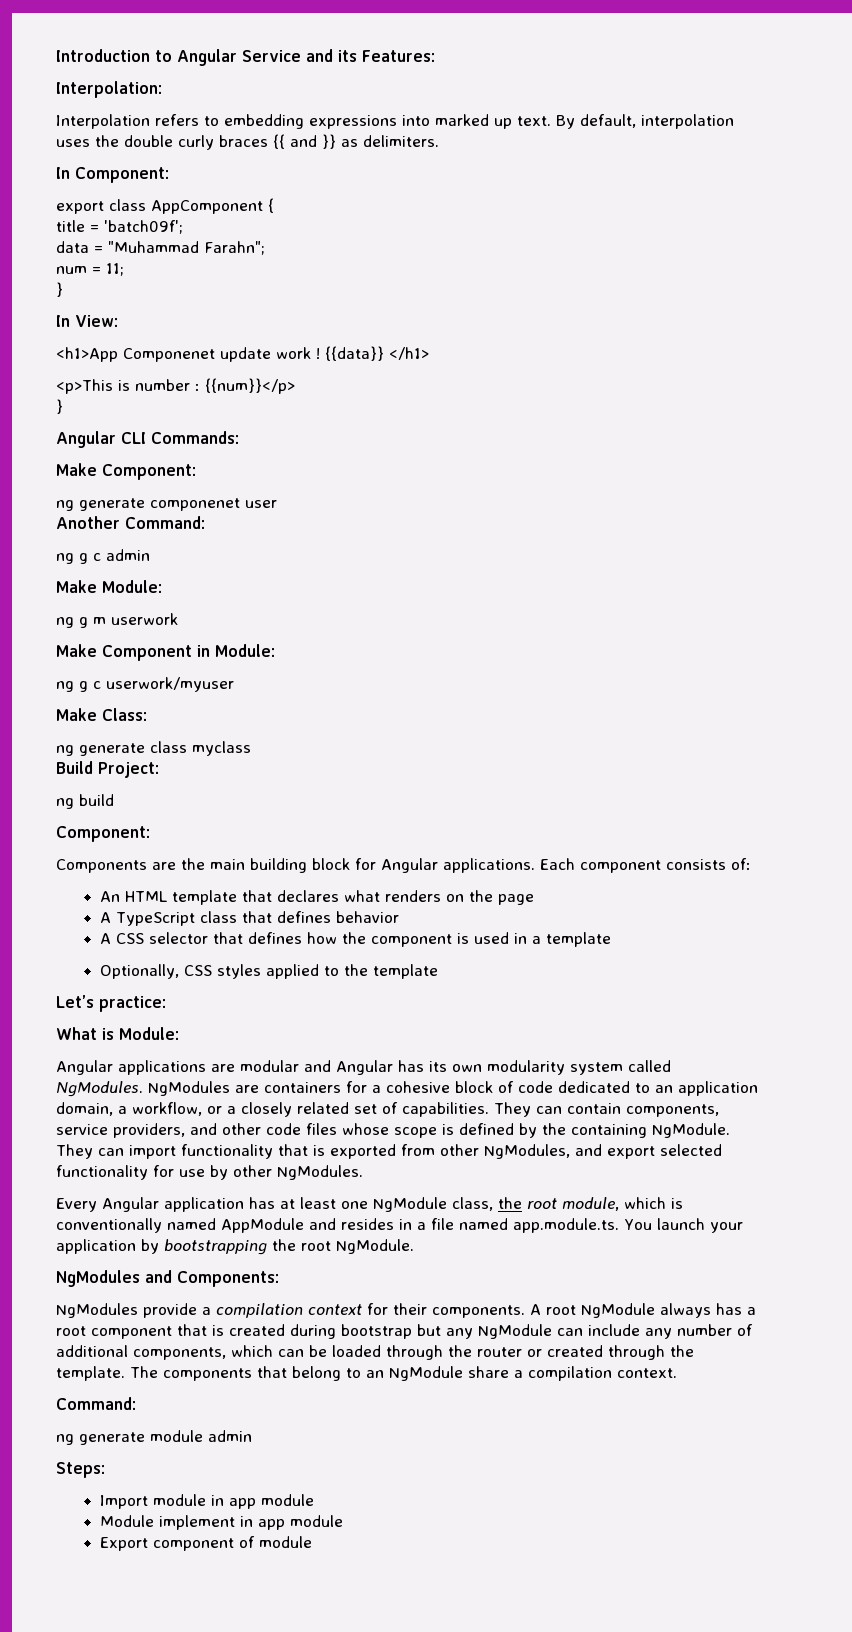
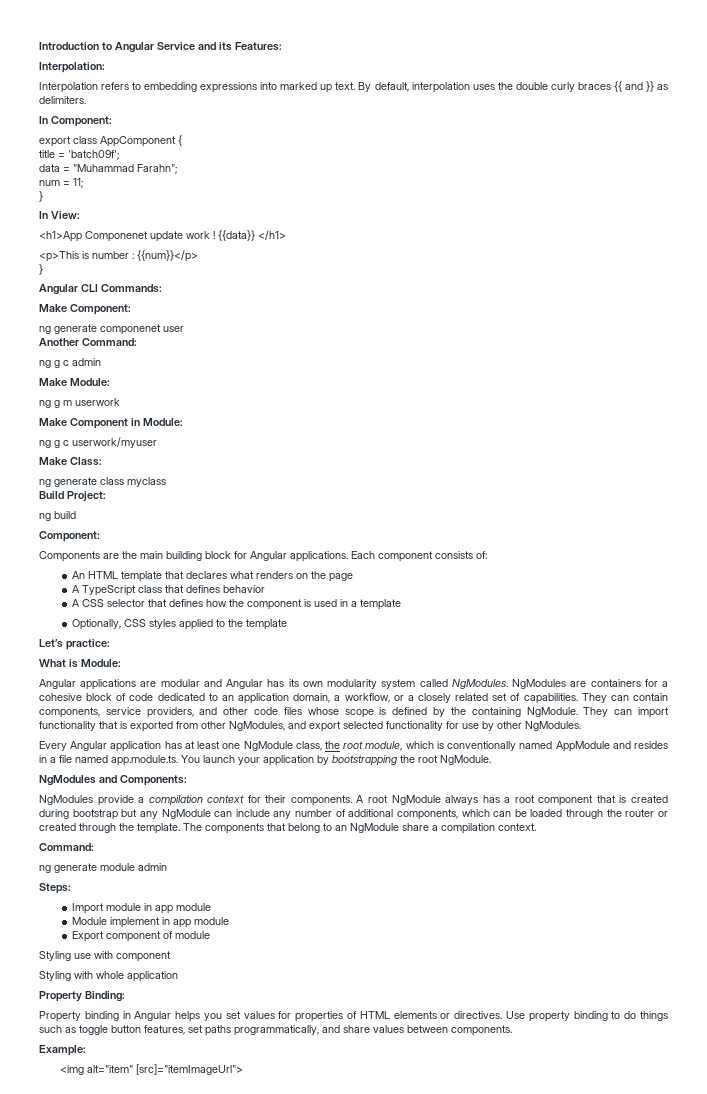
(313, 1542) none -> [39,951,171,962] [39,971,178,982] [39,991,125,1002] [39,1011,668,1022] [39,1025,512,1036] [39,1045,86,1056] [59,1064,243,1075] // Styling use with component // Styling with whole application // Property Binding: // Property binding in Angular helps you set values for properties of HTML elements or directives. Use property binding to do things such as toggle button features, set paths programmatically, and share values between components. // Example: // <img alt="item" [src]="itemImageUrl">

